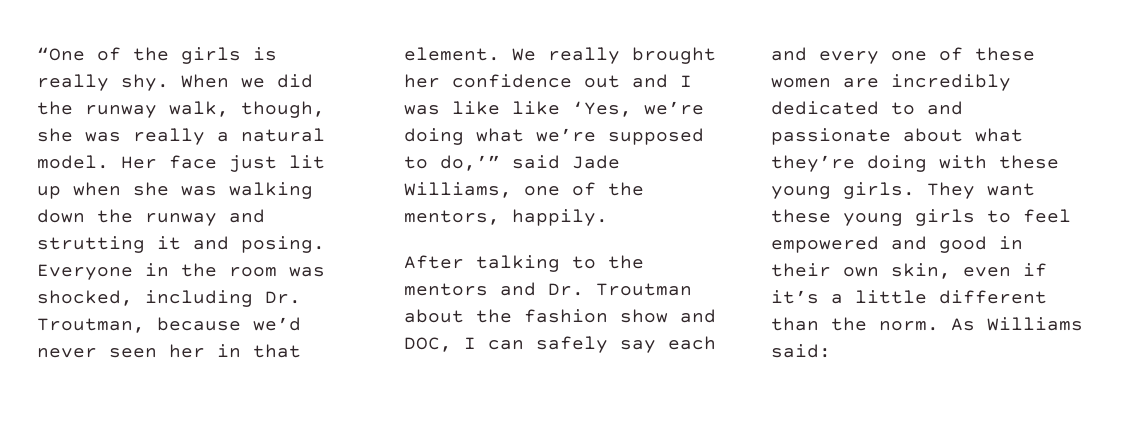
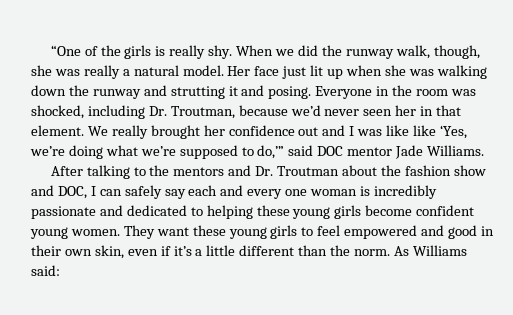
[572,155,620,169] [404,182,644,198] [404,209,608,226] Jade Williams, one of the mentors, happily. -> [317,145,485,159] DOC mentor Jade Williams.
[939,47,1035,61] [771,74,1011,91] [771,101,963,115] [771,128,1023,145] [771,155,1059,172] [771,182,915,199] of these women are incredibly dedicated to and passionate about what they’re doing with these young girls. -> [310,185,437,199] [31,205,475,219] [30,227,120,239] woman is incredibly passionate and dedicated to helping these young girls become confident young women.

